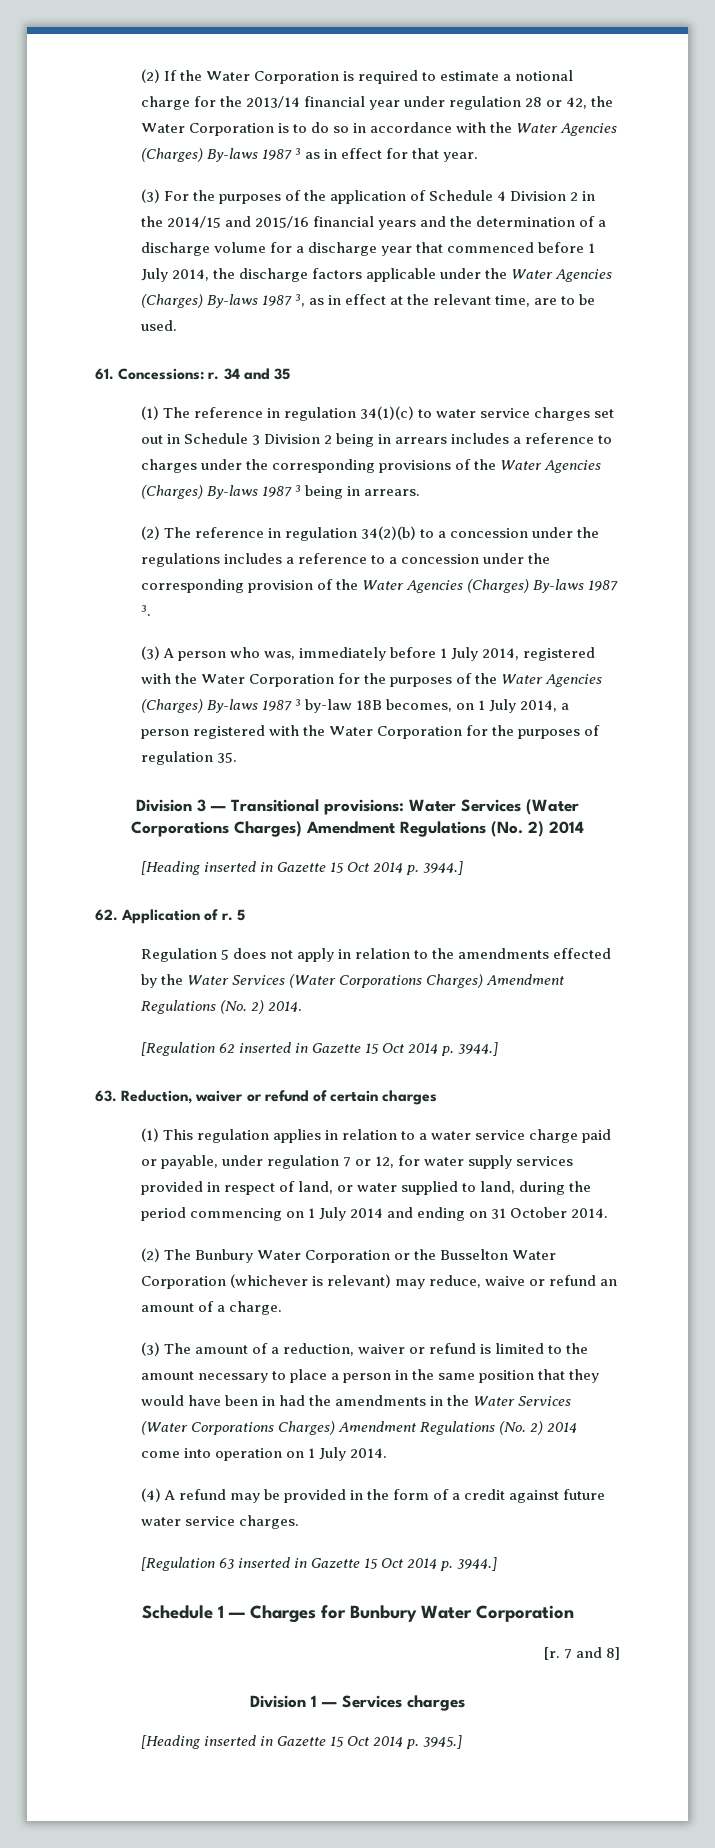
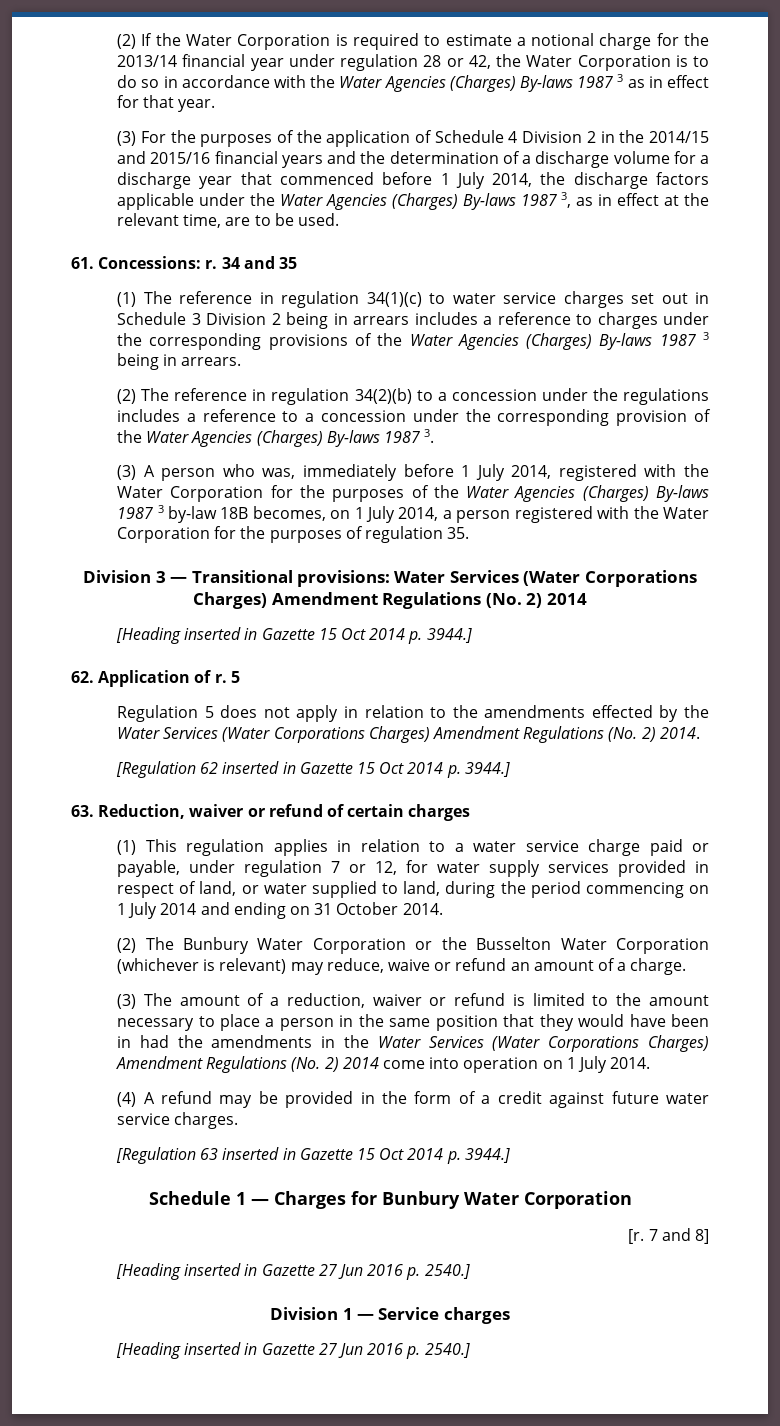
(620, 1653) none -> [116,1263,470,1280] // [Heading inserted in Gazette 27 Jun 2016 p. 2540.]
[342,1695,402,1708] Services -> [378,1307,440,1320] Service
[329,1735,463,1749] 15 Oct 2014 p. 3945.] -> [318,1343,470,1359] 27 Jun 2016 p. 2540.]

